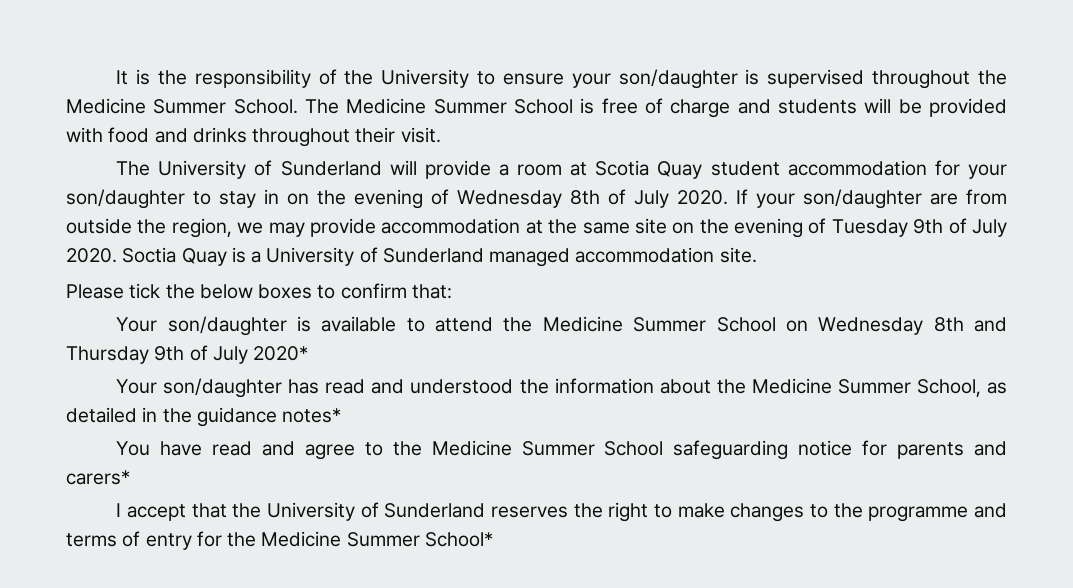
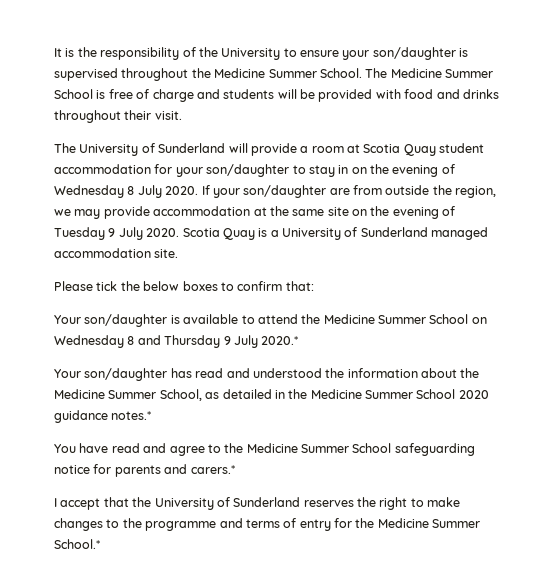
[570,189,626,205] 8th of -> [127,186,135,195] 8
[913,218,1008,237] [66,247,177,263] 9th of July 2020. Soctia -> [108,227,220,240] 9 July 2020. Scotia
[933,317,964,332] 8th -> [127,336,135,345] 8
[154,345,309,364] 9th of July 2020* -> [223,335,299,348] 9 July 2020.*
[196,407,342,427] guidance notes* -> [310,389,489,399] [54,410,152,423] Medicine Summer School 2020 guidance notes.*
[66,470,130,485] carers* -> [190,465,235,474] carers.*
[424,532,493,547] School* -> [54,539,100,549] School.*

